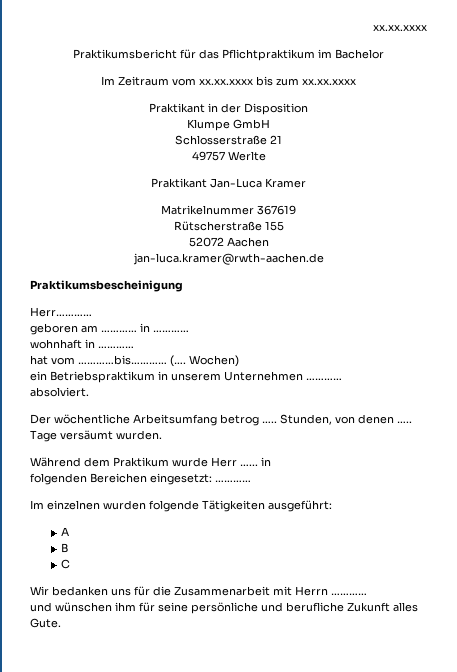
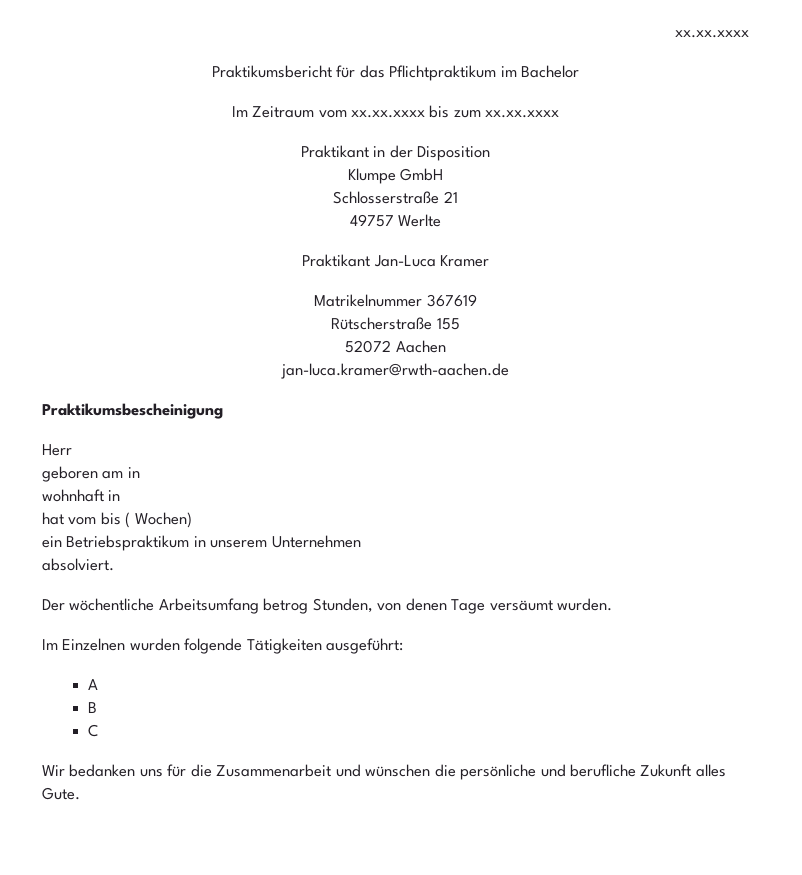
[30,307,92,317] Herr………… -> [42,444,72,456] Herr
[101,323,189,332] ………… in ………… -> [127,467,140,478] in
[98,346,134,348] ………… -> (121, 495) none
[78,355,186,367] …………bis………… (…. -> [100,512,131,528] bis (
[306,378,342,380] ………… -> (361, 541) none
[262,421,277,423] ….. -> (309, 606) none
[397,421,412,423] ….. -> (447, 604) none
[30,457,271,467] [30,473,251,485] [30,500,100,510] // Während dem Praktikum wurde Herr …... in // folgenden Bereichen eingesetzt: ………… // Im einzelnen -> [42,638,126,651] // Im Einzelnen
[273,586,367,596] [30,602,188,612] mit Herrn ………… // und wünschen ihm für seine -> [335,764,456,777] und wünschen die

